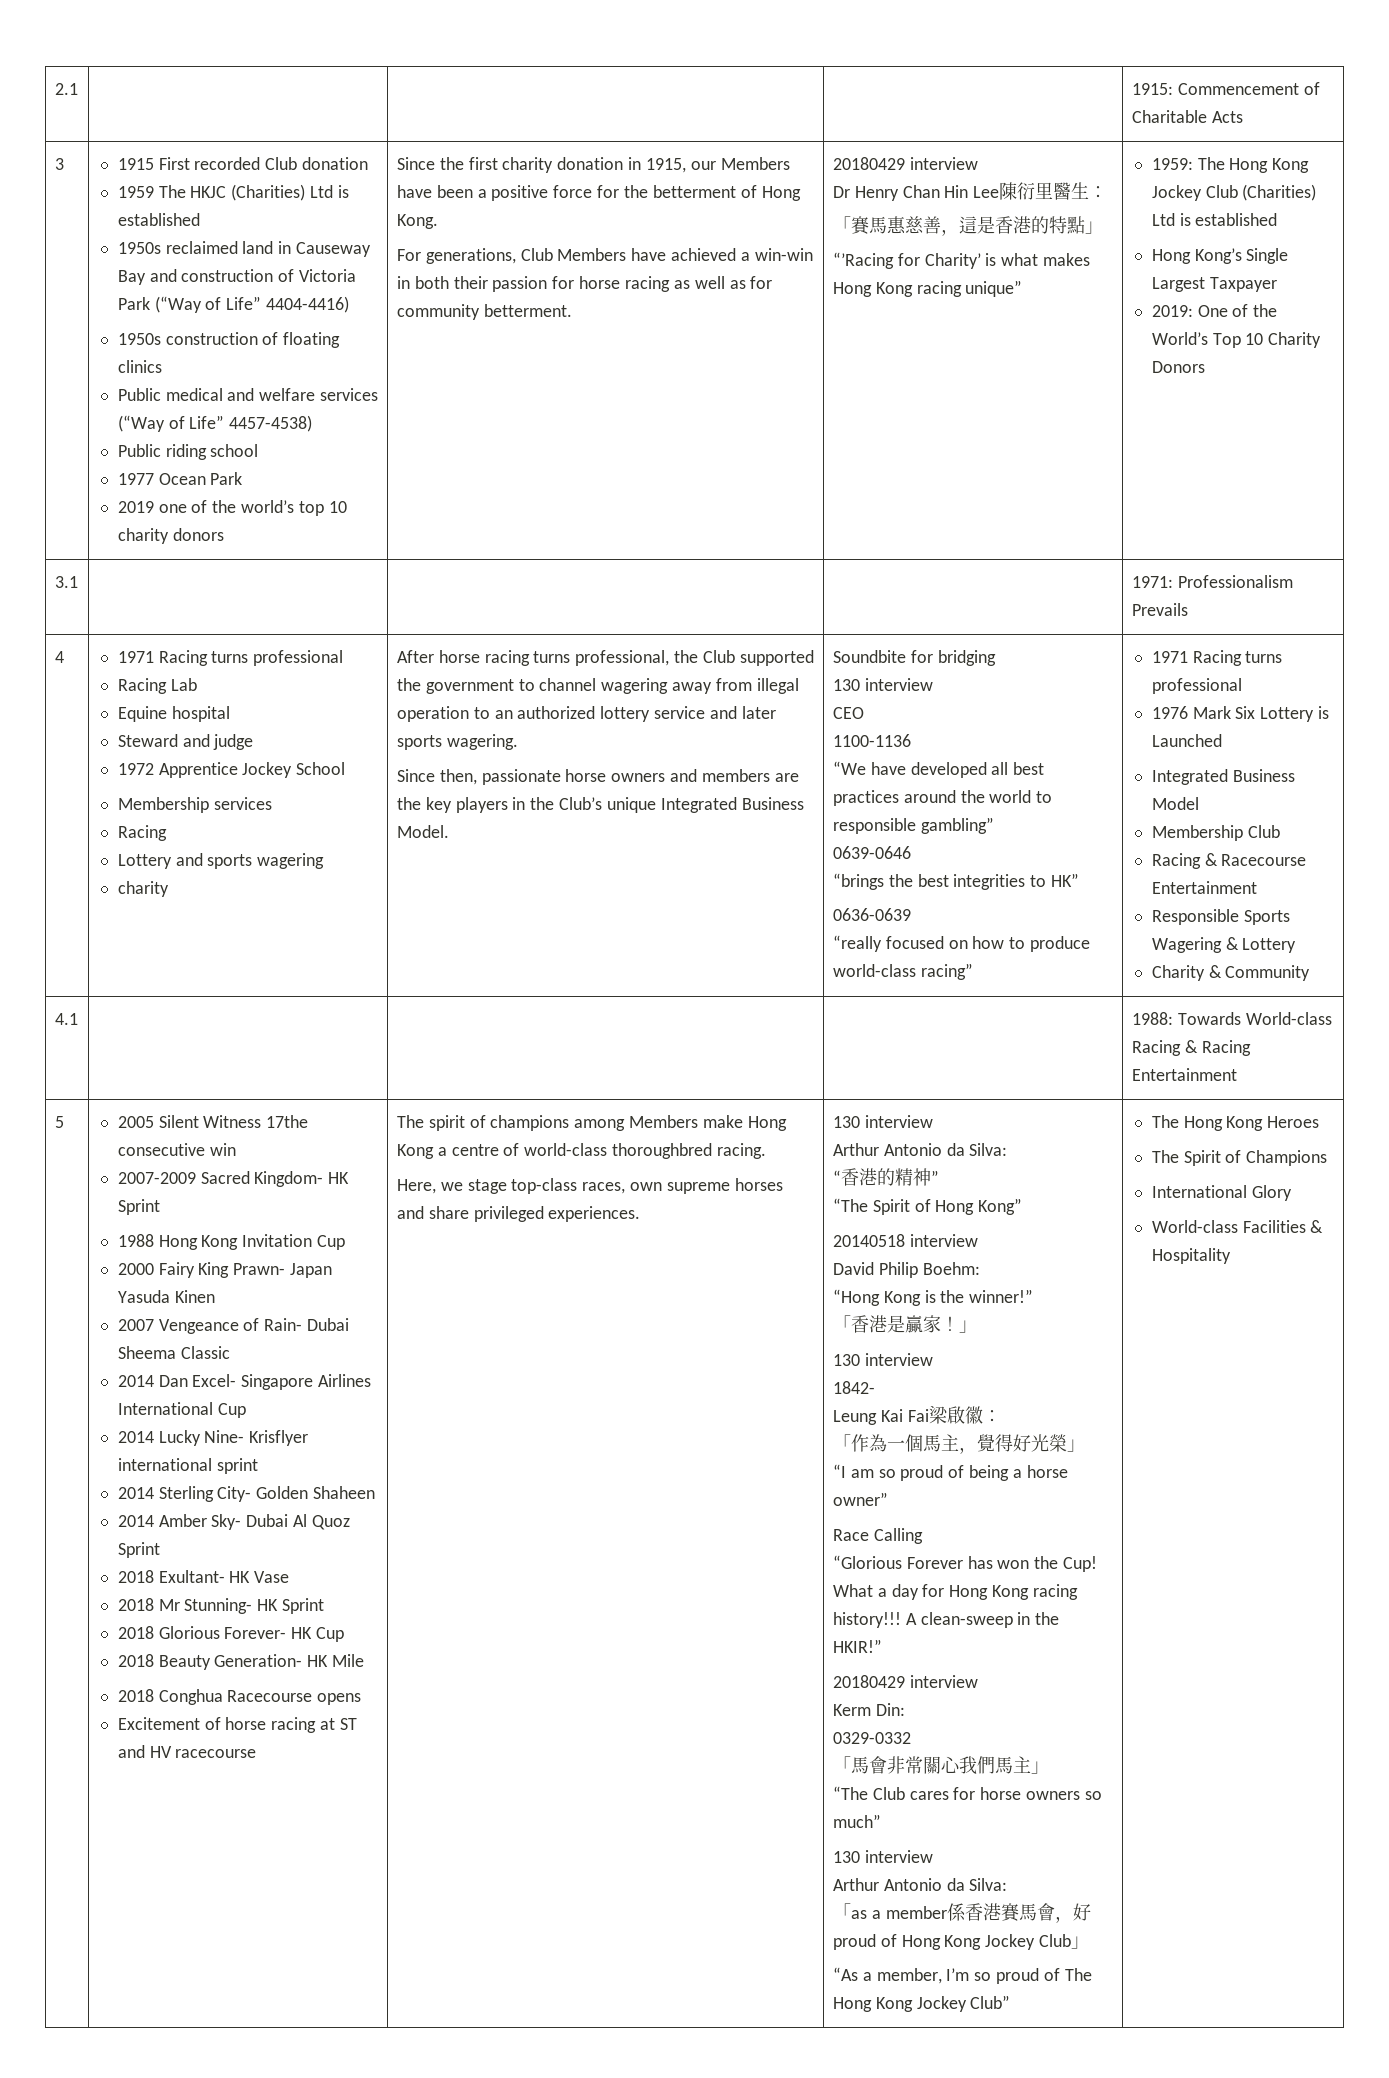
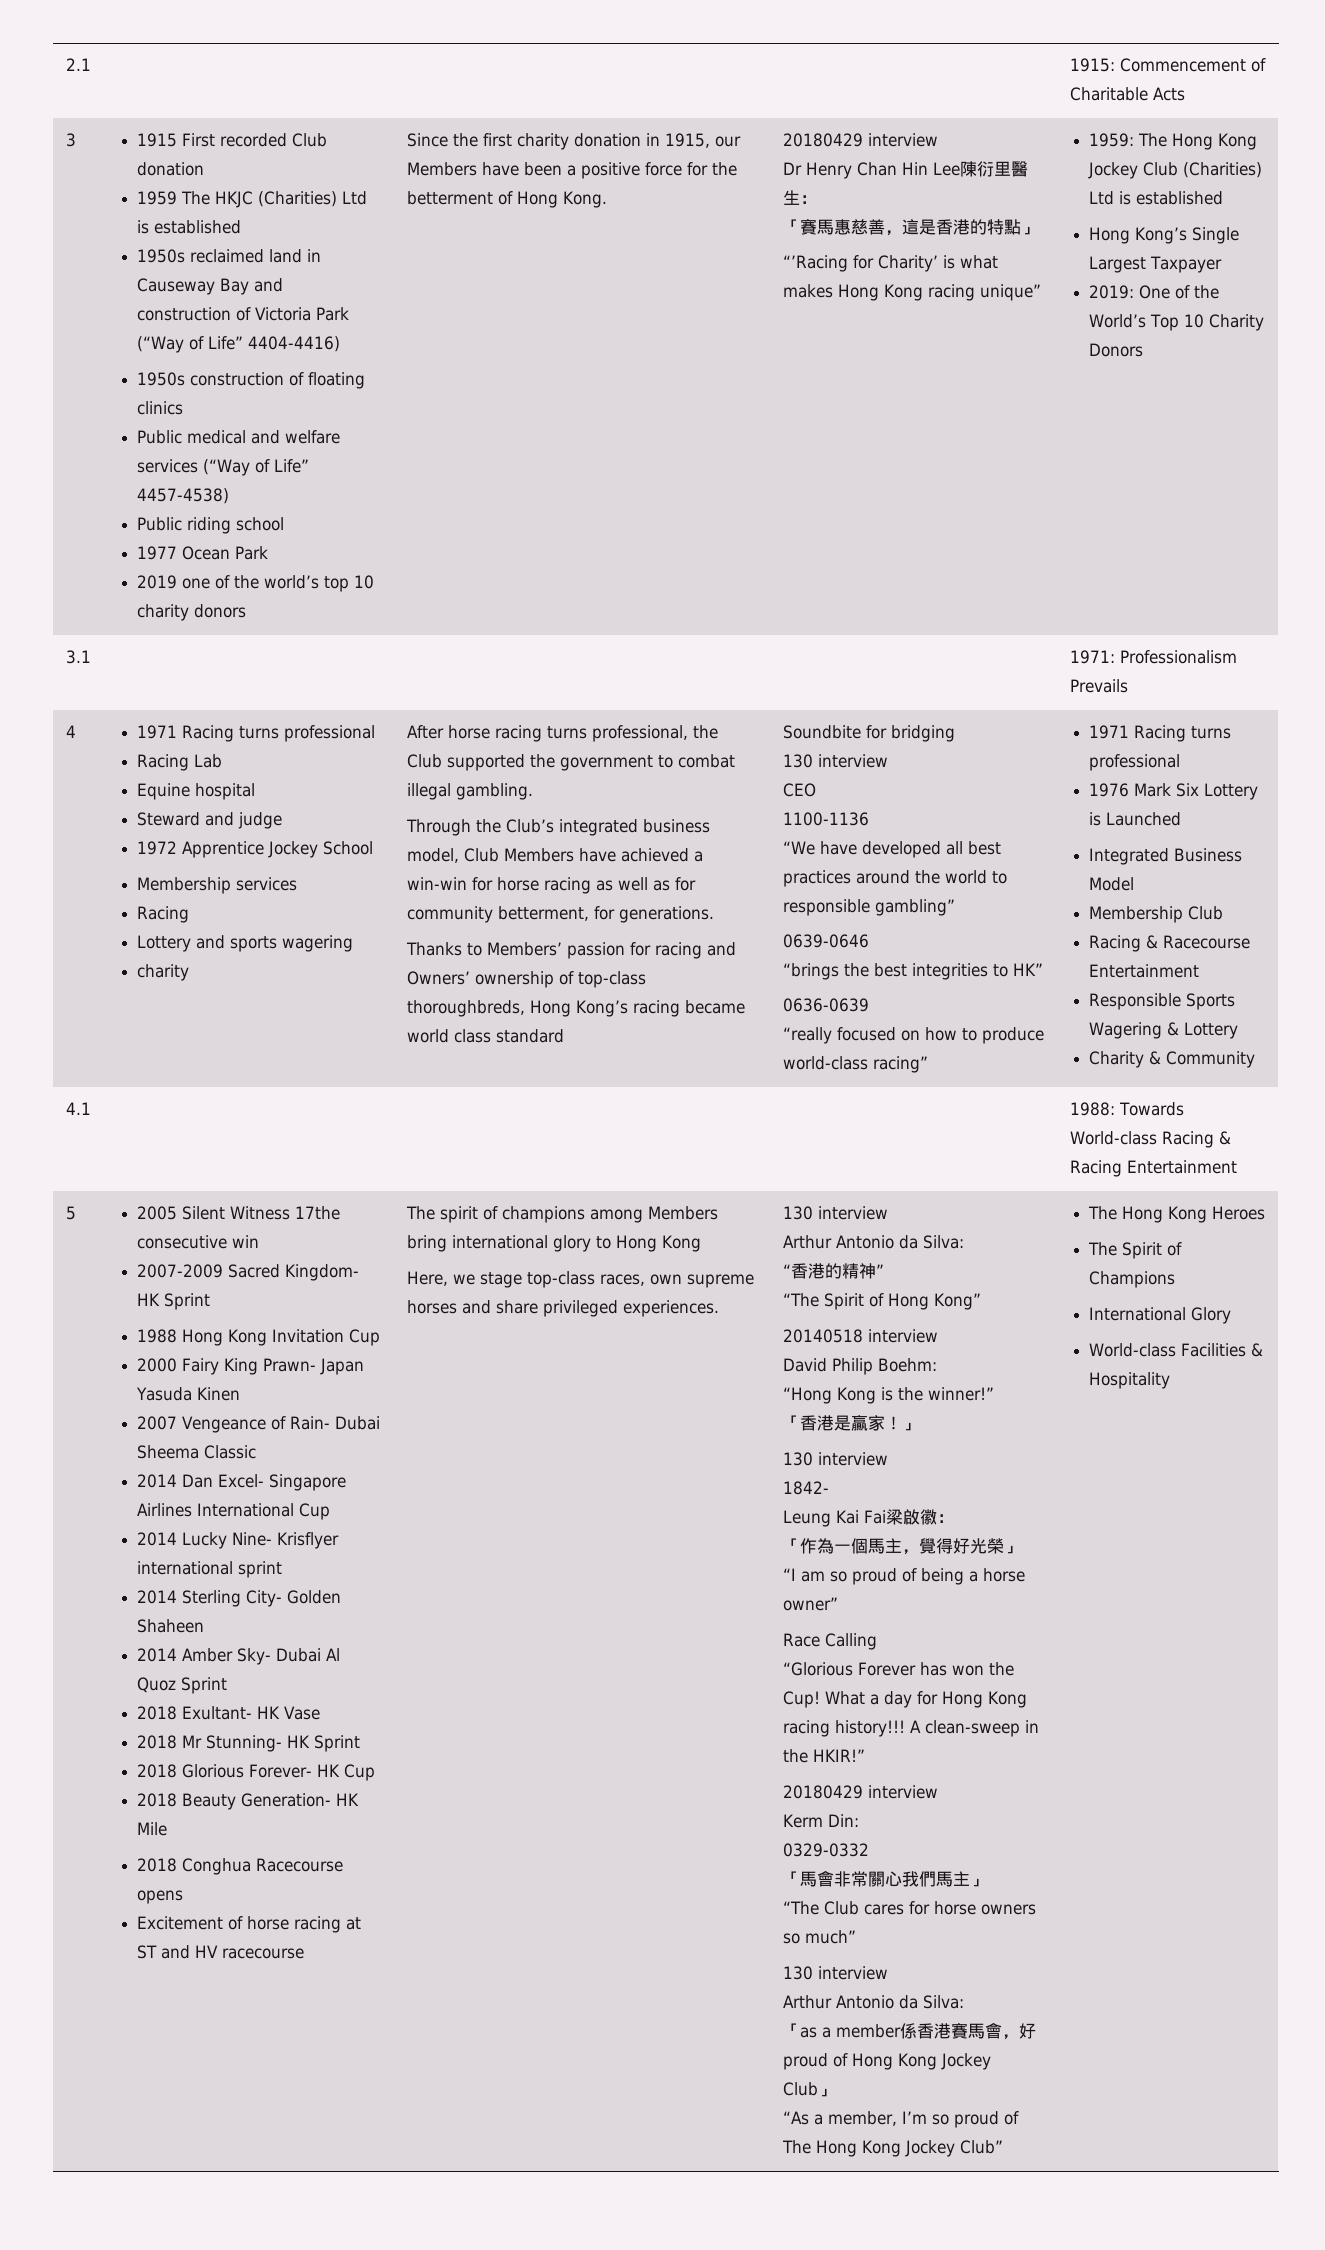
[396,248,813,264] [396,276,773,292] [396,304,572,320] // For generations, Club Members have achieved a win-win in both their passion for horse racing as well as for community betterment. -> (608, 199) none
[539,678,799,694] [396,706,776,722] [396,734,518,750] [396,769,799,785] [396,797,804,813] [396,825,449,838] channel wagering away from illegal operation to an authorized lottery service and later sports wagering. // Since then, passionate horse owners and members are the key players in the Club’s unique Integrated Business Model. -> [678,754,736,768] [407,783,534,800] [406,819,711,836] [407,848,704,863] [407,877,697,894] [407,906,715,923] [406,942,737,959] [407,971,647,988] [407,1000,746,1017] [407,1029,565,1043] combat illegal gambling. // Through the Club’s integrated business model, Club Members have achieved a win-win for horse racing as well as for community betterment, for generations. // Thanks to Members’ passion for racing and Owners’ ownership of top-class thoroughbreds, Hong Kong’s racing became world class standard
[703,1115,787,1131] [396,1143,767,1159] make Hong Kong a centre of world-class thoroughbred racing. -> [407,1235,702,1252] bring international glory to Hong Kong

